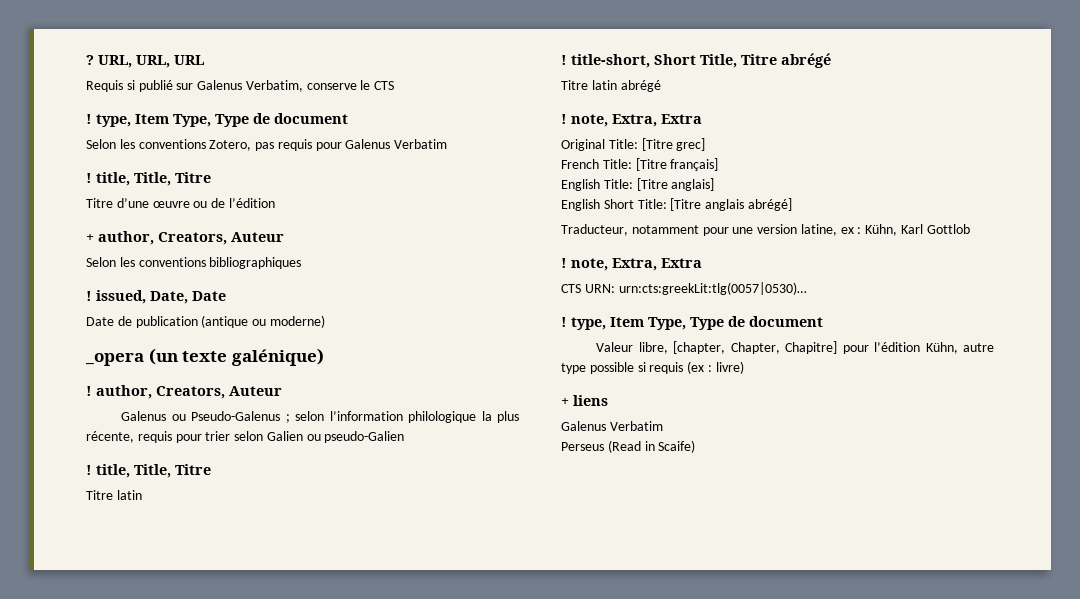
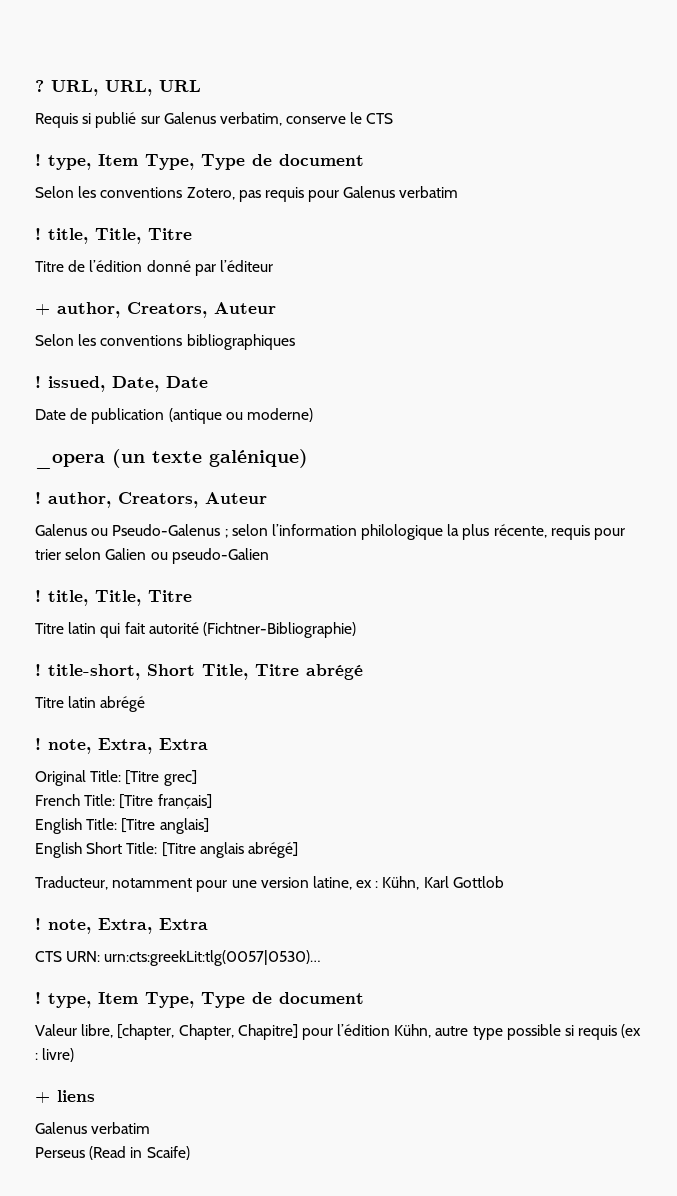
[245,80,303,92] Verbatim, -> [219,112,282,126] verbatim,
[394,139,448,149] [86,172,211,186] [86,198,208,208] Verbatim // ! title, Title, Titre // Titre d’une œuvre ou -> [399,186,459,198] [35,228,192,244] [35,261,64,272] verbatim // ! title, Title, Titre // Titre
(275, 203) none -> [146,260,273,276] donné par l’éditeur
(142, 495) none -> [100,622,356,638] qui fait autorité (Fichtner-Bibliographie)
[609,421,663,431] Verbatim -> [91,1122,151,1134] verbatim

